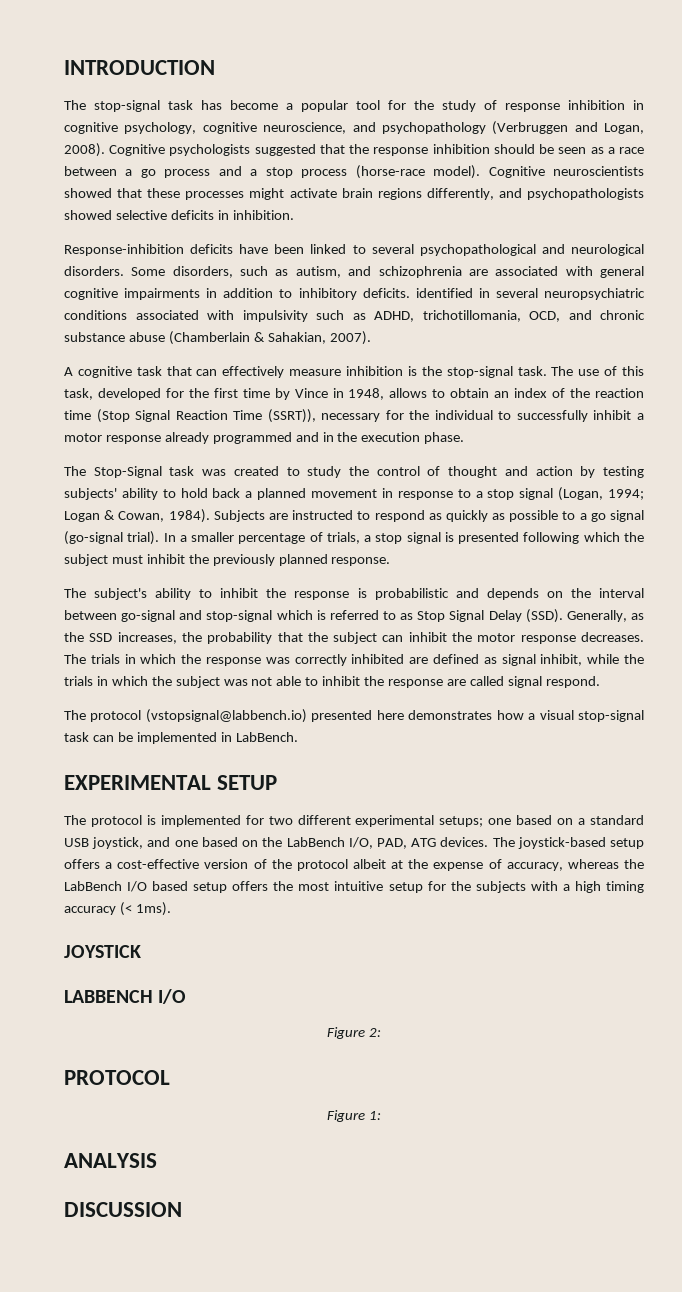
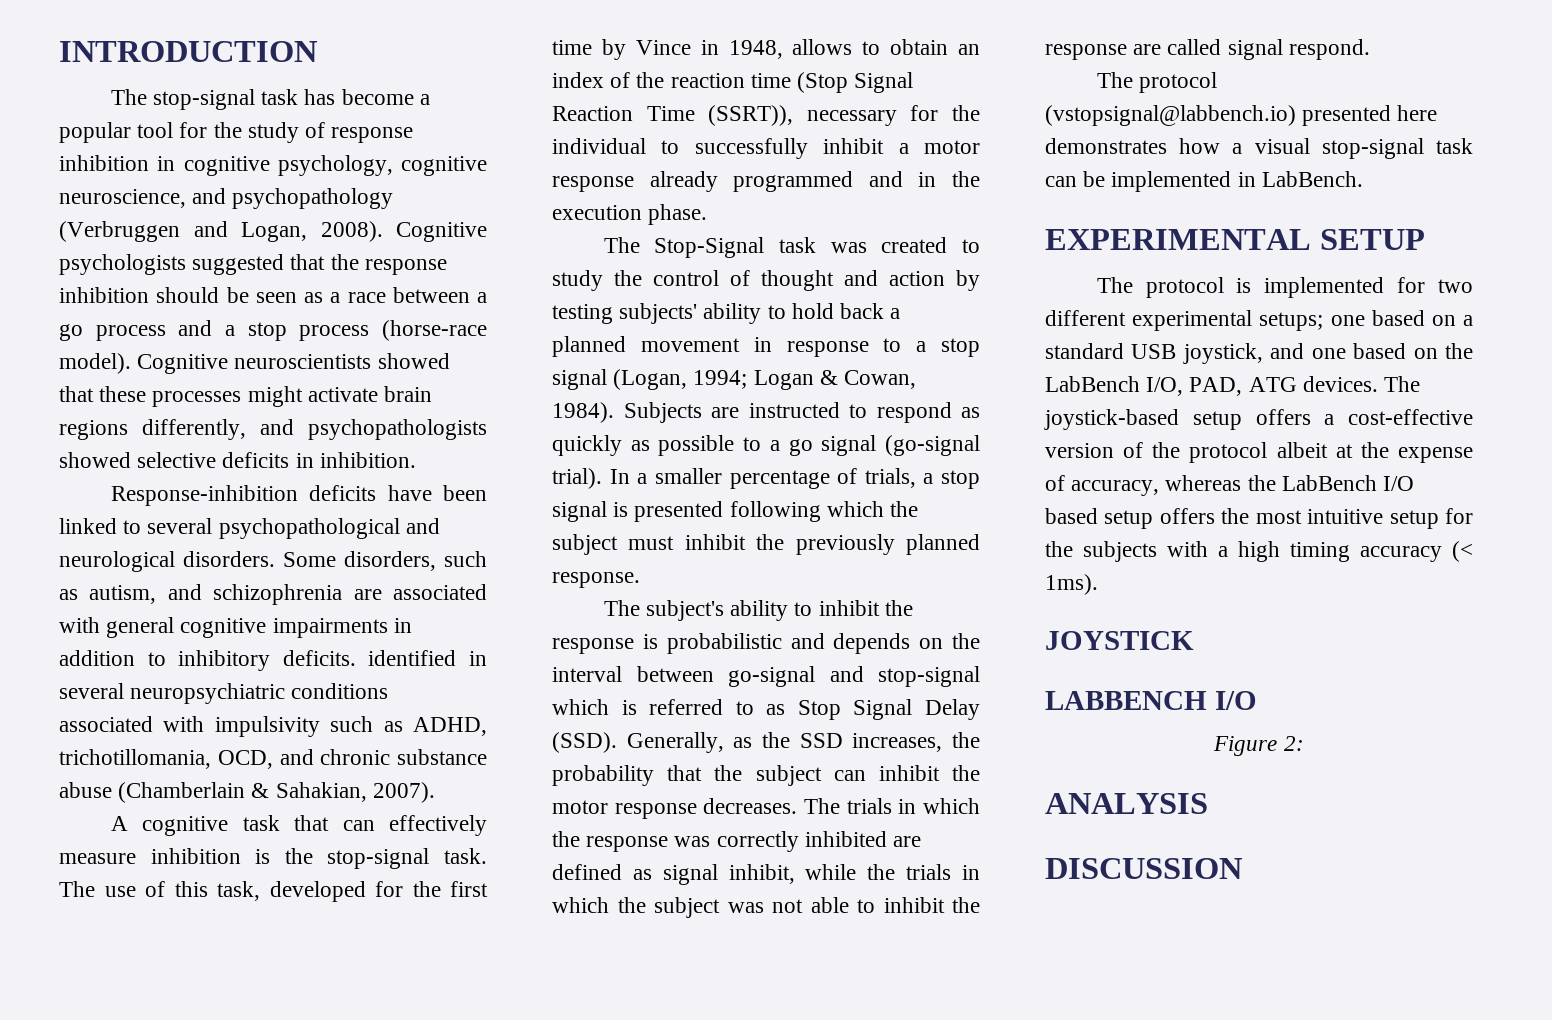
[64,1070,170,1085] [327,1110,381,1122] // PROTOCOL // Figure 1: -> (1304, 743) none

